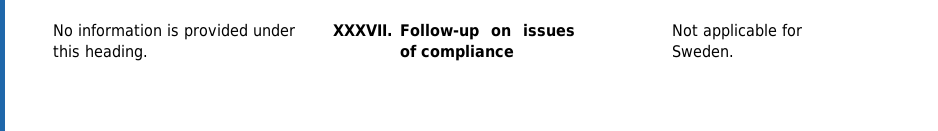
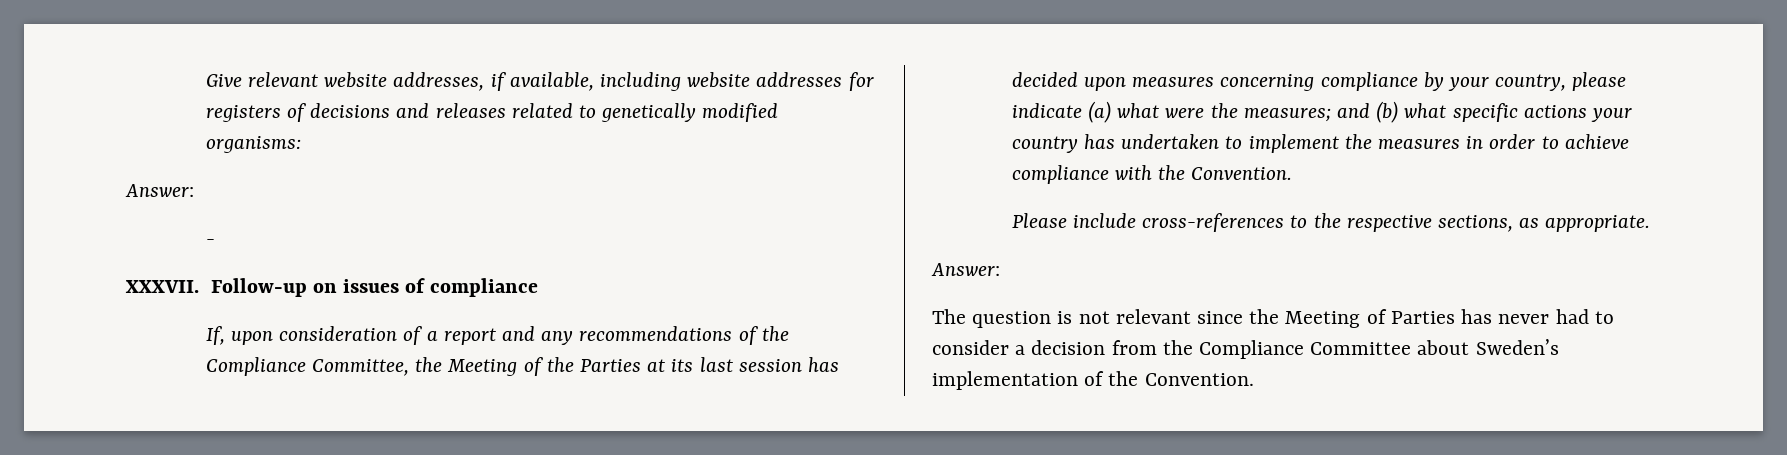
[53,23,295,40] [53,44,148,61] No information is provided under this heading. -> [205,72,874,91] [205,103,779,122] [205,136,301,153] [125,184,194,197] [205,239,215,245] Give relevant website addresses, if available, including website addresses for registers of decisions and releases related to genetically modified organisms: // Answer: // -
[671,23,802,40] [671,44,734,58] Not applicable for Sweden. -> [205,326,789,345] [205,357,840,376] [1011,72,1627,91] [1011,101,1633,123] [1011,134,1629,153] [1011,165,1293,184] [1011,213,1651,232] [931,263,1000,276] [932,309,1614,328] [932,339,1559,359] [932,371,1254,390] If, upon consideration of a report and any recommendations of the Compliance Committee, the Meeting of the Parties at its last session has decided upon measures concerning compliance by your country, please indicate (a) what were the measures; and (b) what specific actions your country has undertaken to implement the measures in order to achieve compliance with the Convention. // Please include cross-references to the respective sections, as appropriate. // Answer: // The question is not relevant since the Meeting of Parties has never had to consider a decision from the Compliance Committee about Sweden’s implementation of the Convention.

